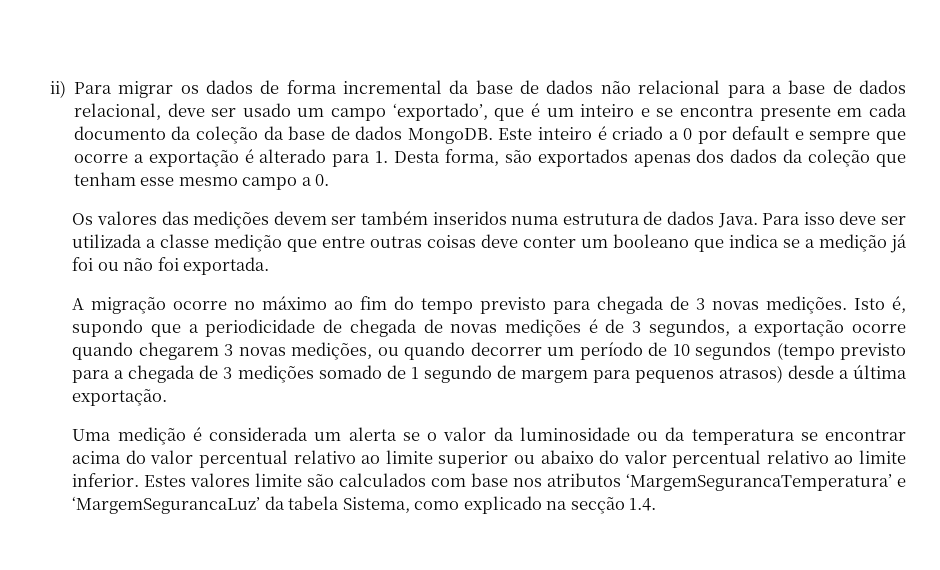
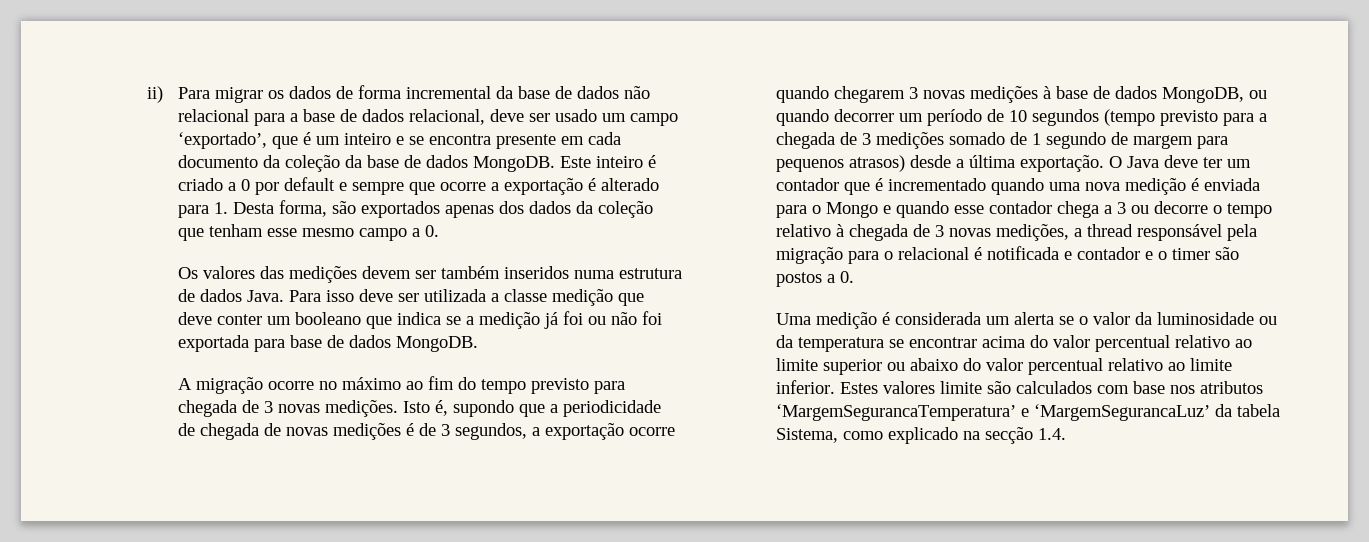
[322,235,477,248] entre outras coisas -> (645, 299) none
[183,257,270,275] exportada. -> [178,335,479,352] exportada para base de dados MongoDB.
[291,342,373,360] medições, -> [970,86,1245,103] medições à base de dados MongoDB,
(168, 397) none -> [1109,155,1252,168] [776,178,1261,195] [776,201,1273,218] [776,224,1258,241] [776,246,1240,264] [776,271,855,287] O Java deve ter um contador que é incrementado quando uma nova medição é enviada para o Mongo e quando esse contador chega a 3 ou decorre o tempo relativo à chegada de 3 novas medições, a thread responsável pela migração para o relacional é notificada e contador e o timer são postos a 0.

